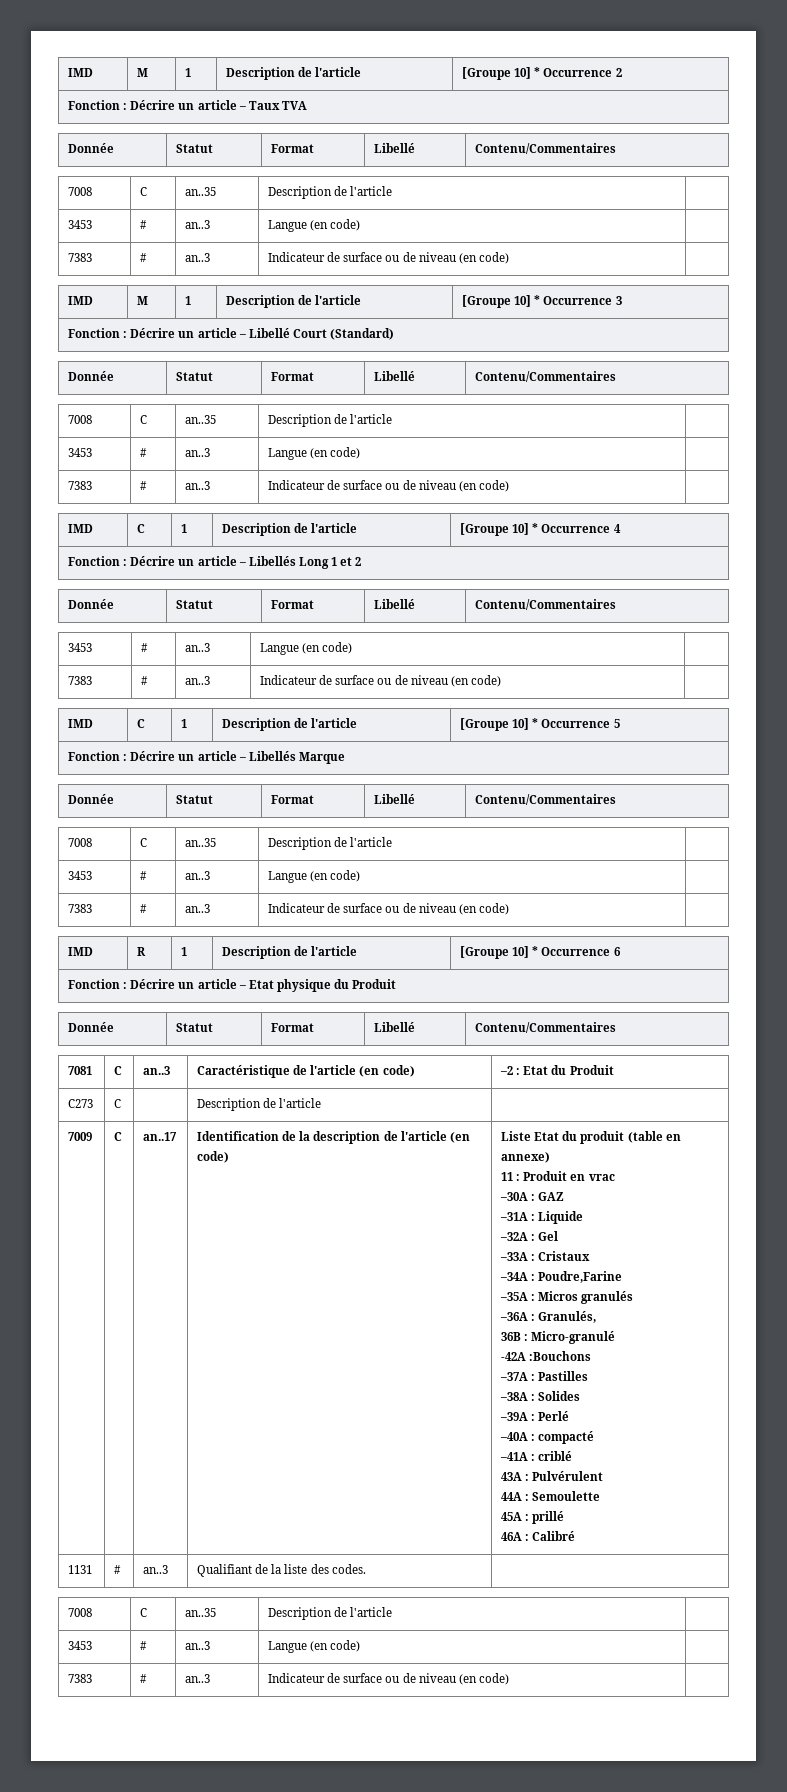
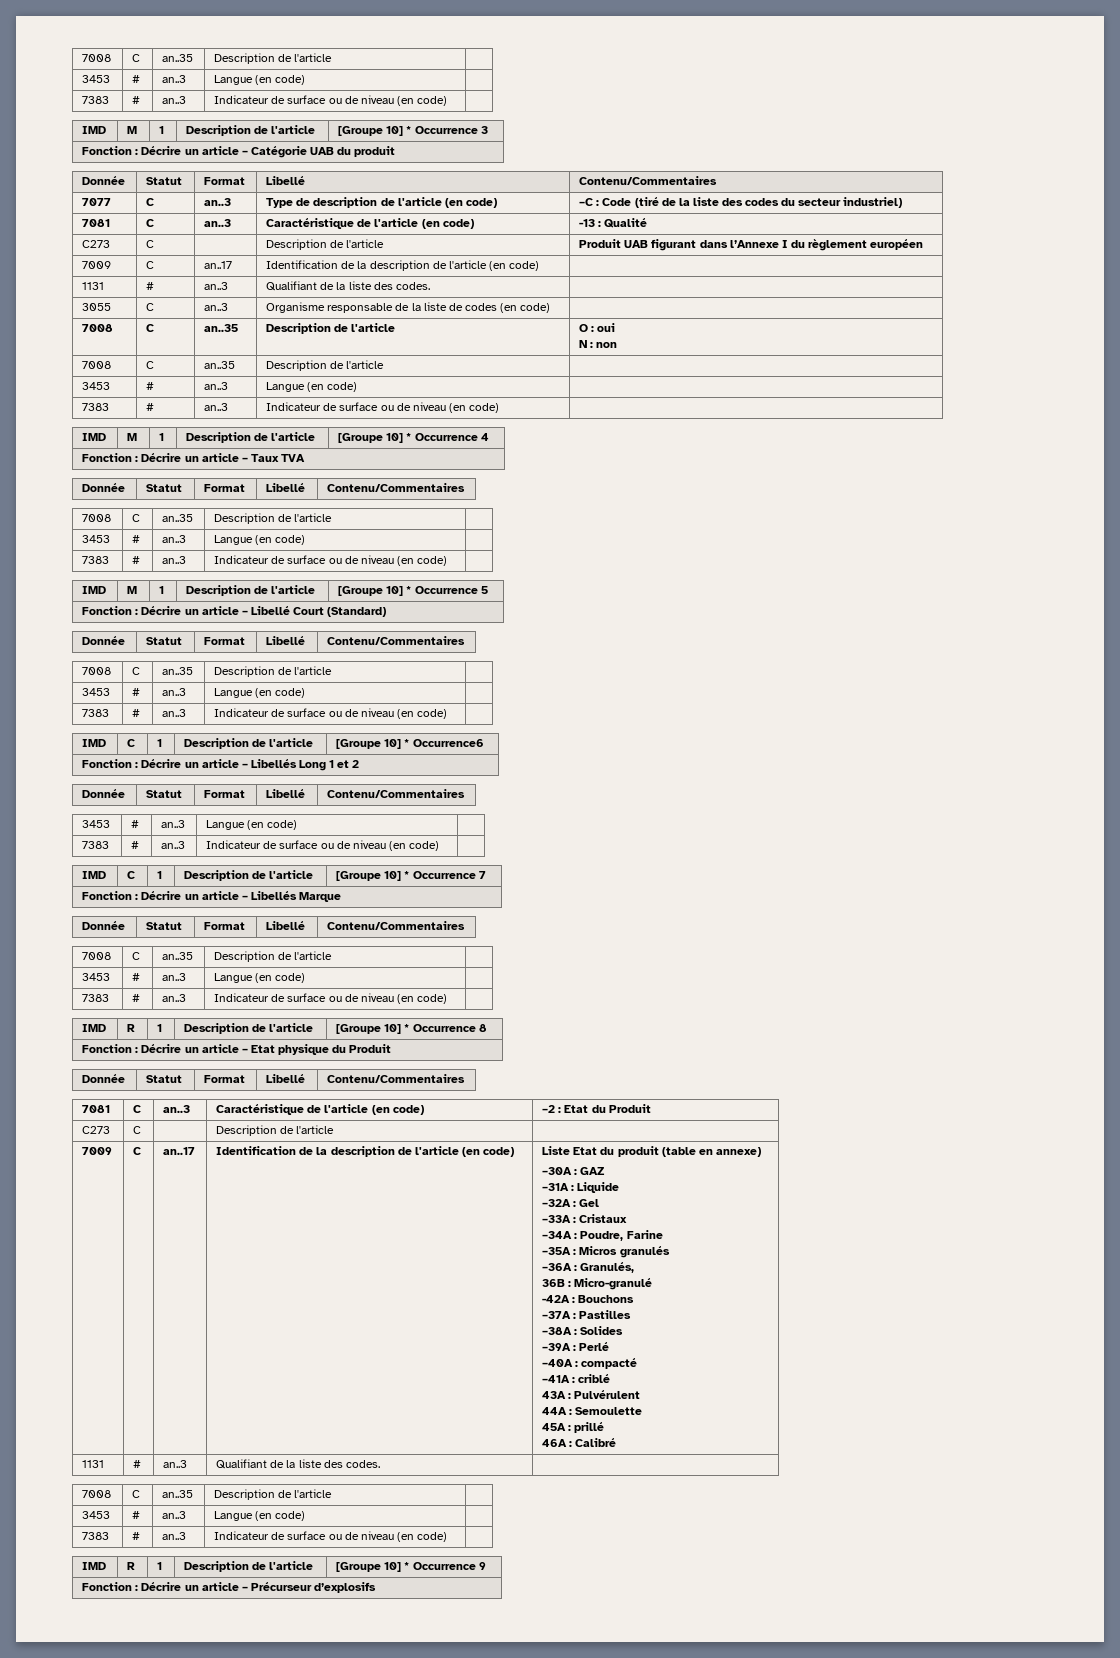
(68, 72) none -> [82,54,112,62] [132,54,141,62] [162,54,194,62] [214,53,333,64] [82,75,111,83] [132,75,141,83] [162,75,187,83] [214,75,306,85] [82,96,110,104] [132,96,141,104] [162,96,187,104] [214,95,448,106] 7008 | C | an..35 | Description de l'article | // 3453 | # | an..3 | Langue (en code) | // 7383 | # | an..3 | Indicateur de surface ou de niveau (en code) | //
[615,68,622,77] 2 -> [480,126,488,134] [82,146,396,158] [82,176,126,185] [146,177,183,185] [204,177,246,185] [266,176,306,185] [579,176,718,185] [82,198,112,206] [146,198,155,206] [204,198,232,206] [266,197,497,208] [579,197,903,208] [82,219,111,227] [146,219,155,227] [204,219,232,227] [266,218,474,229] [579,218,648,228] [82,240,111,248] [146,240,155,248] [266,239,385,250] [579,239,924,251] [82,261,112,269] [146,261,155,269] [204,261,233,269] [266,260,540,271] [82,282,105,290] [146,282,155,290] [204,282,229,290] [266,281,430,291] [82,303,112,311] [146,303,155,311] [204,303,229,311] [266,302,551,313] [82,324,114,332] [146,324,155,332] [204,324,239,332] [266,323,396,334] [579,323,616,332] [579,340,618,348] [82,361,112,369] [146,361,155,369] [204,361,236,369] [266,360,385,371] [82,382,111,390] [146,382,155,390] [204,382,229,390] [266,382,358,392] [82,403,110,411] [146,403,155,411] [204,403,229,411] [266,402,500,413] [82,433,107,441] [127,433,138,441] [159,433,165,441] [186,432,316,443] [338,433,489,443] 3 // Fonction : Décrire un article – Catégorie UAB du produit // Donnée | Statut | Format | Libellé | Contenu/Commentaires // 7077 | C | an..3 | Type de description de l'article (en code) | –C : Code (tiré de la liste des codes du secteur industriel) // 7081 | C | an..3 | Caractéristique de l'article (en code) | -13 : Qualité // C273 | C | | Description de l'article | Produit UAB figurant dans l’Annexe I du règlement européen // 7009 | C | an..17 | Identification de la description de l'article (en code) | // 1131 | # | an..3 | Qualifiant de la liste des codes. | // 3055 | C | an..3 | Organisme responsable de la liste de codes (en code) | // 7008 | C | an..35 | Description de l'article | O : oui // N : non // 7008 | C | an..35 | Description de l'article | // 3453 | # | an..3 | Langue (en code) | // 7383 | # | an..3 | Indicateur de surface ou de niveau (en code) | // IMD | M | 1 | Description de l'article | [Groupe 10] * Occurrence 4
[615,296,622,305] 3 -> [480,586,488,594] 5
[541,524,621,533] Occurrence 4 -> [412,739,484,747] Occurrence6
[613,719,620,728] 5 -> [478,871,486,879] 7
[613,947,621,956] 6 -> [478,1024,487,1032] 8
[501,1171,615,1181] // 11 : Produit en vrac -> (761, 1152) none
[538,1271,623,1283] Poudre,Farine -> [580,1230,663,1241] Poudre, Farine
[529,1351,592,1361] :Bouchons -> [572,1295,635,1303] : Bouchons
(509, 1679) none -> [82,1562,107,1570] [127,1562,136,1570] [157,1562,163,1570] [184,1561,314,1572] [336,1562,486,1572] [82,1582,377,1593] // IMD | R | 1 | Description de l'article | [Groupe 10] * Occurrence 9 // Fonction : Décrire un article – Précurseur d’explosifs

